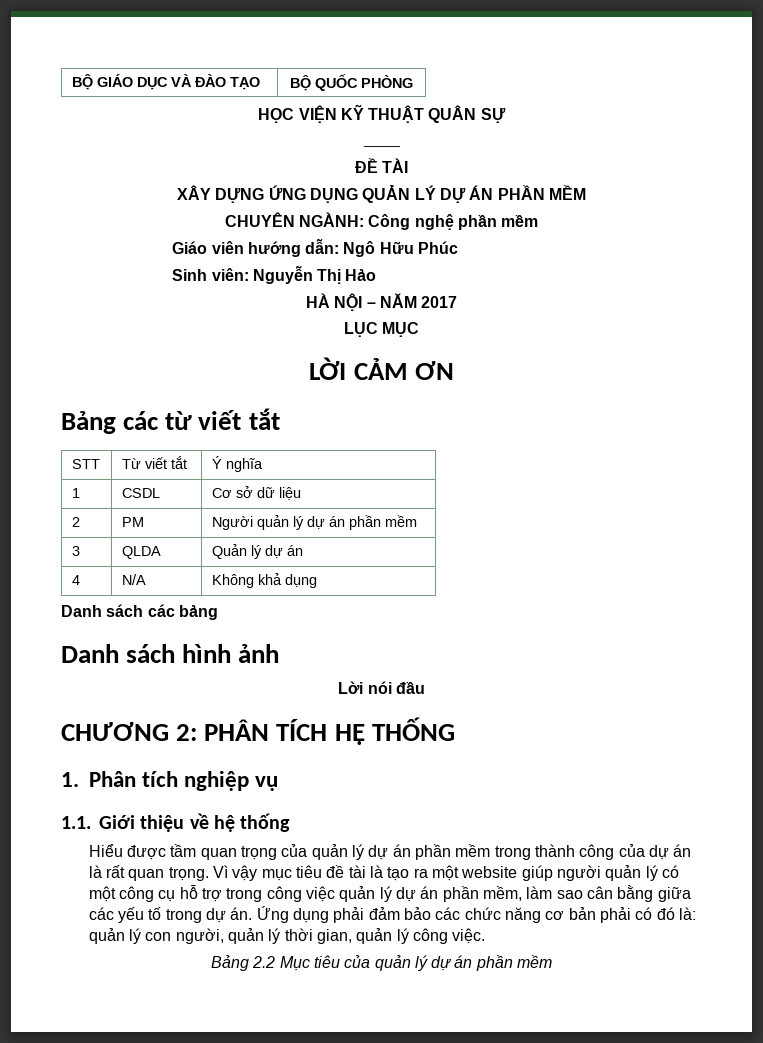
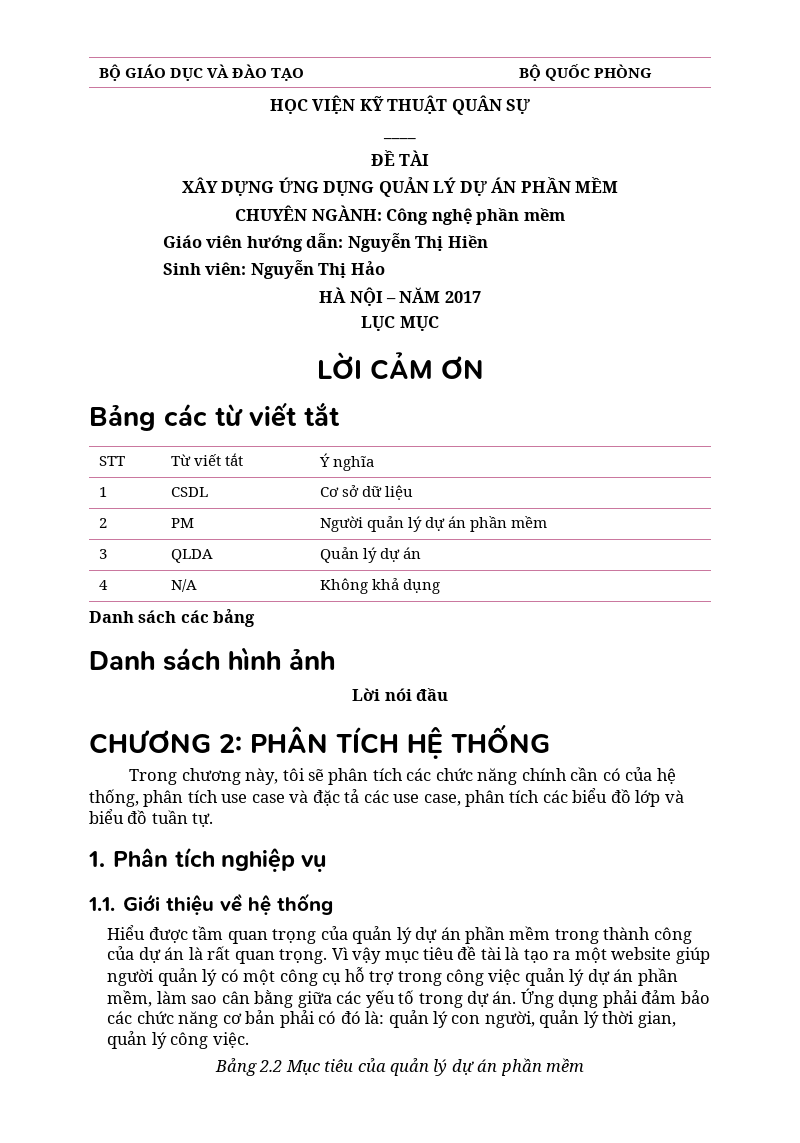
[343,241,459,257] Ngô Hữu Phúc -> [347,233,488,252] Nguyễn Thị Hiền
(455, 729) none -> [129,767,676,785] [89,788,684,807] [89,809,214,827] // Trong chương này, tôi sẽ phân tích các chức năng chính cần có của hệ thống, phân tích use case và đặc tả các use case, phân tích các biểu đồ lớp và biểu đồ tuần tự.

